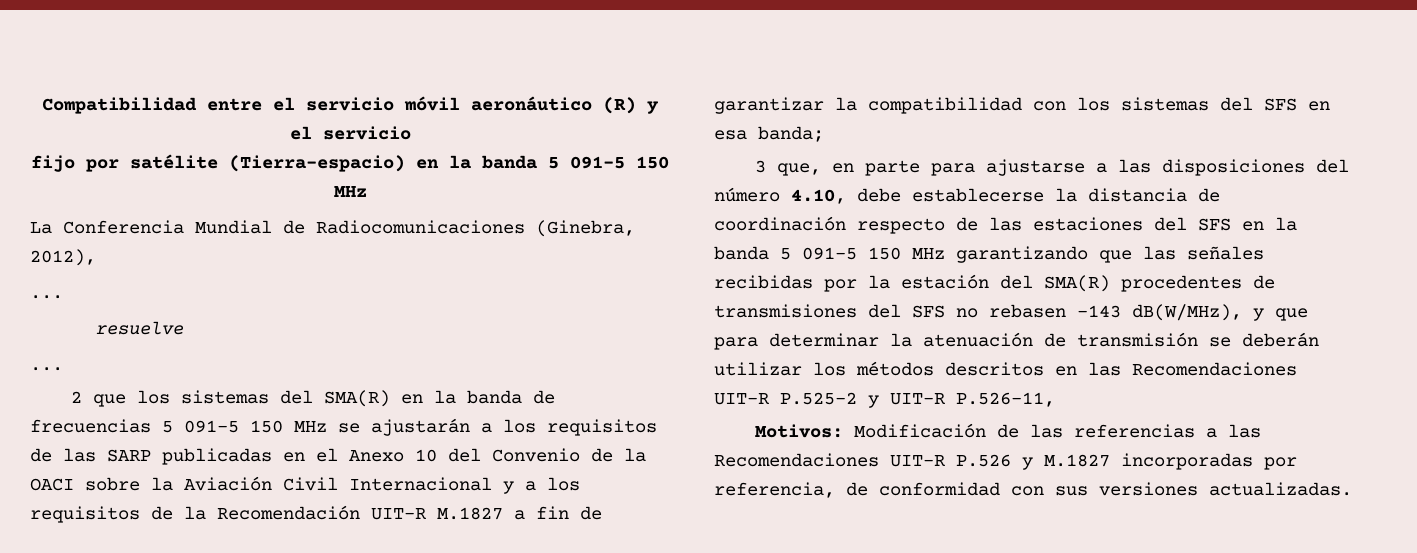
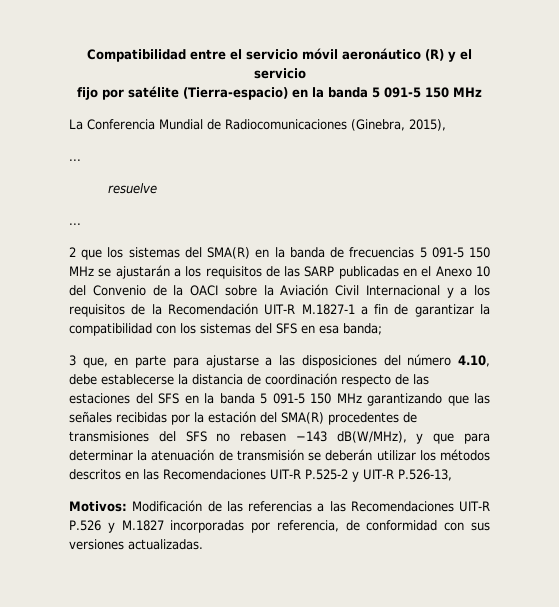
[30,249,96,266] 2012), -> [409,119,446,131] 2015),
[437,507,503,520] M.1827 -> [301,304,355,315] M.1827-1
[956,392,1055,407] P.526-11, -> [397,469,452,481] P.526-13,

